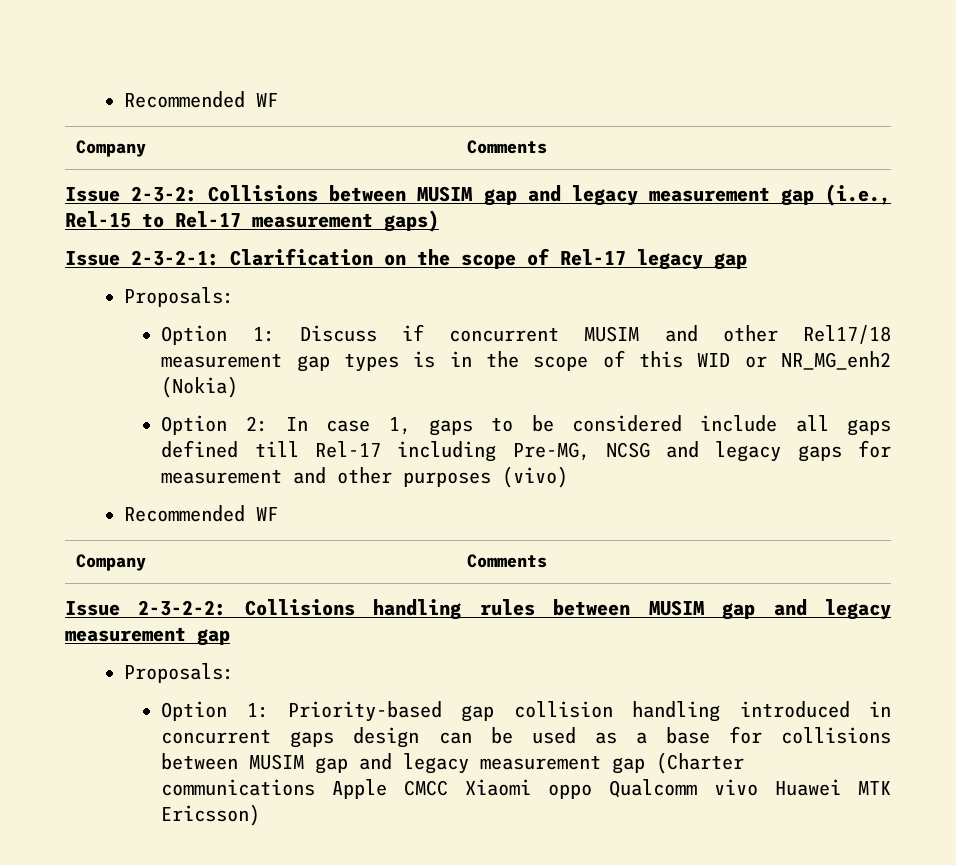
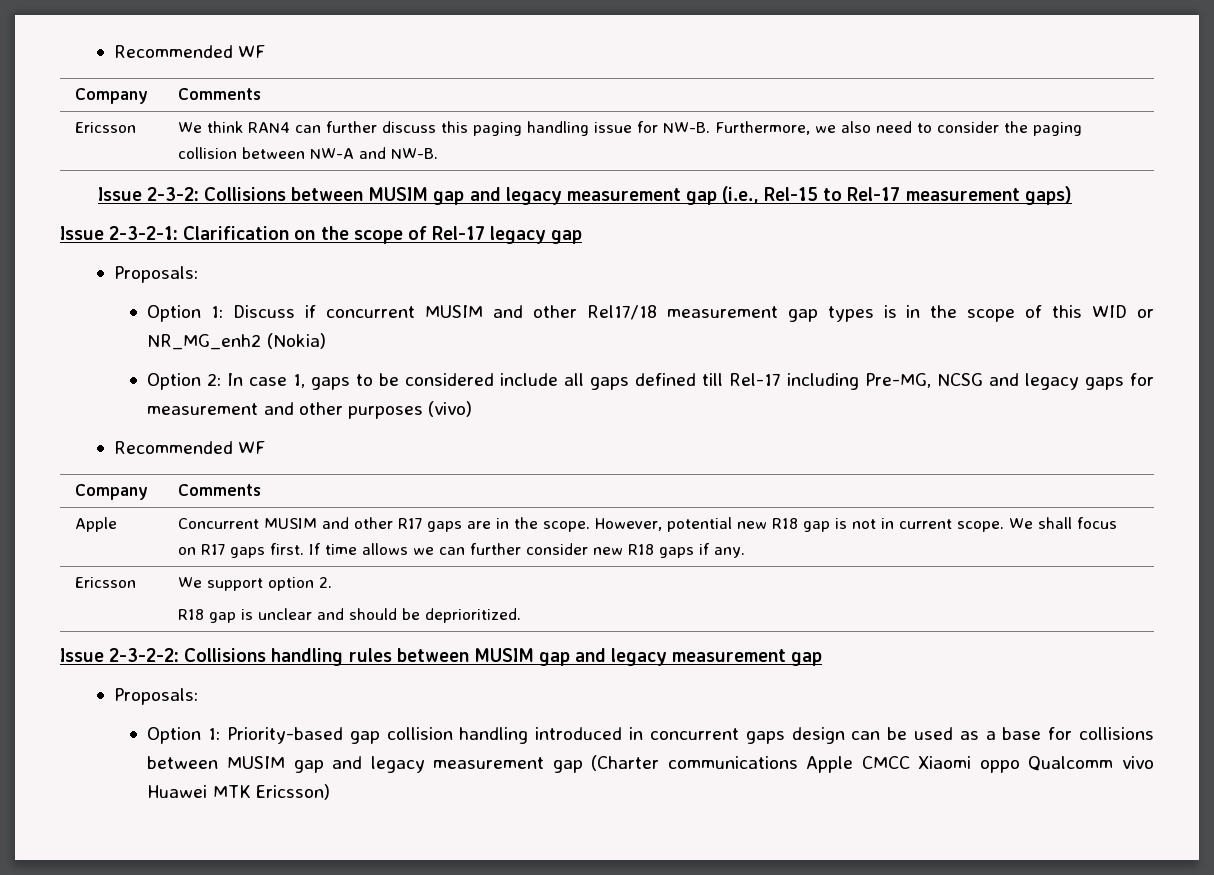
[124,91,279,108] [75,140,146,157] [466,140,547,154] Recommended WF // Company | Comments -> [114,45,266,58] [74,88,148,104] [177,88,261,100] [74,122,136,133] [177,121,1082,136] [177,147,438,159] Recommended WF // Company | Comments // Ericsson | We think RAN4 can further discuss this paging handling issue for NW-B. Furthermore, we also need to consider the paging collision between NW-A and NW-B.
(547, 561) none -> [74,517,117,532] [177,517,1117,532] [177,543,745,558] [74,577,136,588] [177,577,332,591] [177,608,521,623] // Apple | Concurrent MUSIM and other R17 gaps are in the scope. However, potential new R18 gap is not in current scope. We shall focus on R17 gaps first. If time allows we can further consider new R18 gaps if any. // Ericsson | We support option 2. // R18 gap is unclear and should be deprioritized.

